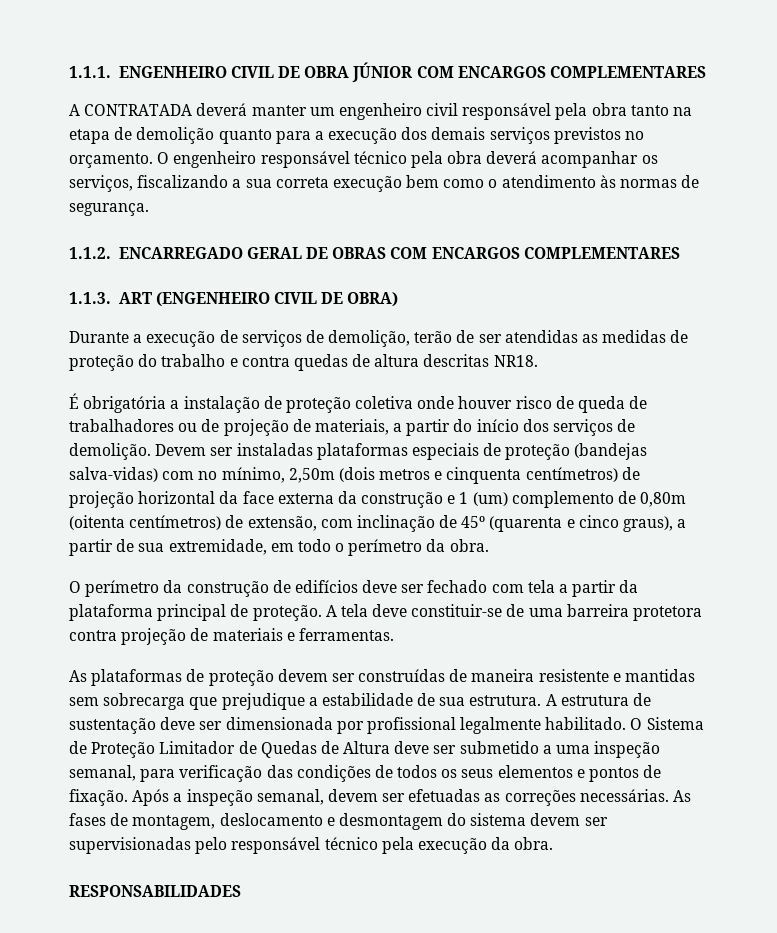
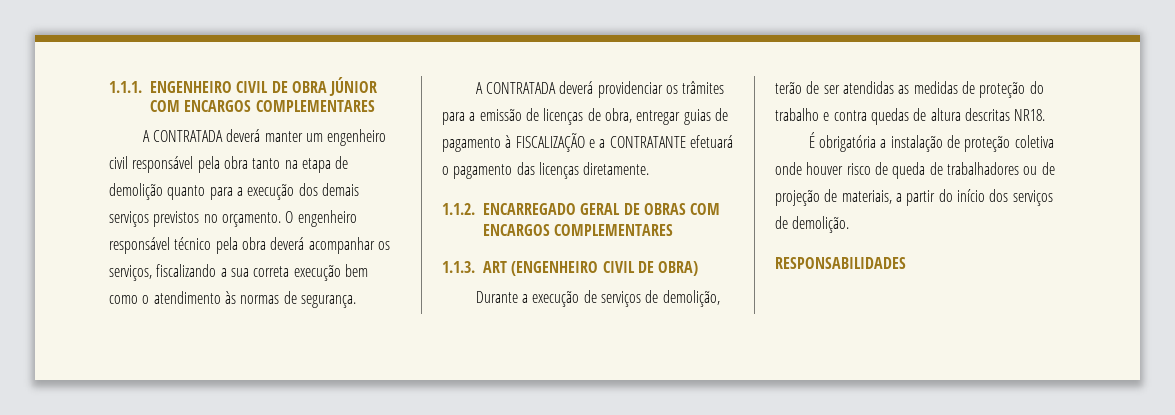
(149, 209) none -> [475,81,725,98] [442,108,728,125] [442,132,733,152] [442,162,650,179] // A CONTRATADA deverá providenciar os trâmites para a emissão de licenças de obra, entregar guias de pagamento à FISCALIZAÇÃO e a CONTRATANTE efetuará o pagamento das licenças diretamente.
[155,443,648,460] [69,467,640,484] [69,491,687,508] [69,515,687,532] [69,539,489,556] [69,580,639,597] [69,604,703,621] [69,628,394,645] [69,669,696,686] [69,693,652,710] [69,717,704,734] [69,741,661,758] [69,765,662,782] [69,789,692,806] [69,813,608,830] [69,837,554,854] Devem ser instaladas plataformas especiais de proteção (bandejas salva-vidas) com no mínimo, 2,50m (dois metros e cinquenta centímetros) de projeção horizontal da face externa da construção e 1 (um) complemento de 0,80m (oitenta centímetros) de extensão, com inclinação de 45º (quarenta e cinco graus), a partir de sua extremidade, em todo o perímetro da obra. // O perímetro da construção de edifícios deve ser fechado com tela a partir da plataforma principal de proteção. A tela deve constituir-se de uma barreira protetora contra projeção de materiais e ferramentas. // As plataformas de proteção devem ser construídas de maneira resistente e mantidas sem sobrecarga que prejudique a estabilidade de sua estrutura. A estrutura de sustentação deve ser dimensionada por profissional legalmente habilitado. O Sistema de Proteção Limitador de Quedas de Altura deve ser submetido a uma inspeção semanal, para verificação das condições de todos os seus elementos e pontos de fixação. Após a inspeção semanal, devem ser efetuadas as correções necessárias. As fases de montagem, deslocamento e desmontagem do sistema devem ser supervisionadas pelo responsável técnico pela execução da obra. -> (850, 224) none

